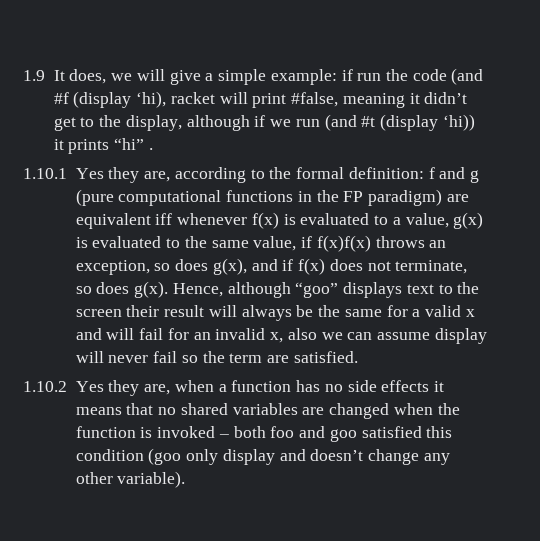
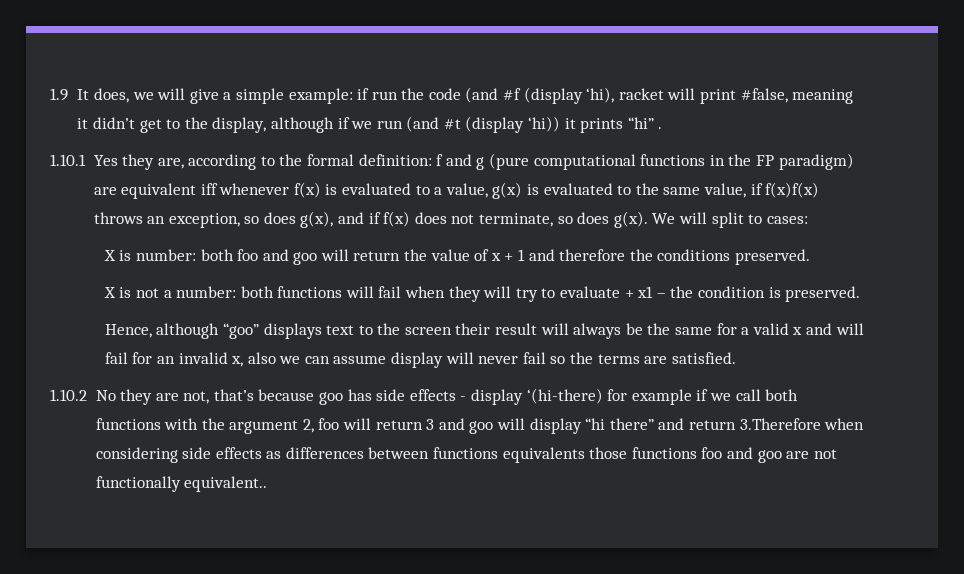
(169, 289) none -> [652,212,808,228] [103,249,810,265] [103,286,861,302] We will split to cases: // X is number: both foo and goo will return the value of x + 1 and therefore the conditions preserved. // X is not a number: both functions will fail when they will try to evaluate + x1 – the condition is preserved. //
[229,353,263,363] term -> [597,354,640,364] terms
[75,380,445,396] [75,403,460,419] [75,426,453,442] [75,448,450,465] [75,471,186,488] Yes they are, when a function has no side effects it means that no shared variables are changed when the function is invoked – both foo and goo satisfied this condition (goo only display and doesn’t change any other variable). -> [95,388,799,405] [95,418,865,434] [95,447,837,463] [95,476,268,492] No they are not, that’s because goo has side effects - display ‘(hi-there) for example if we call both functions with the argument 2, foo will return 3 and goo will display “hi there” and return 3.Therefore when considering side effects as differences between functions equivalents those functions foo and goo are not functionally equivalent..

